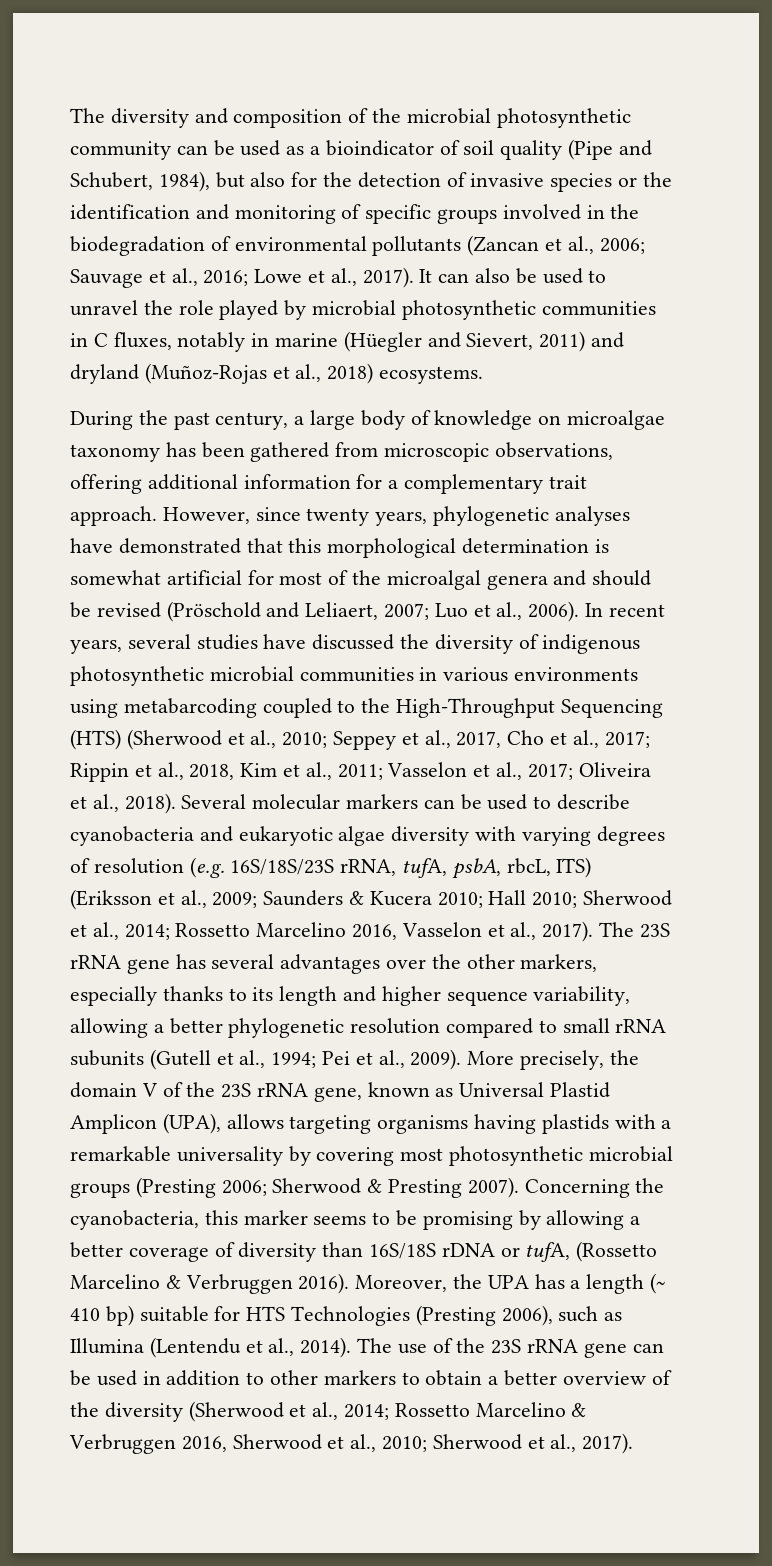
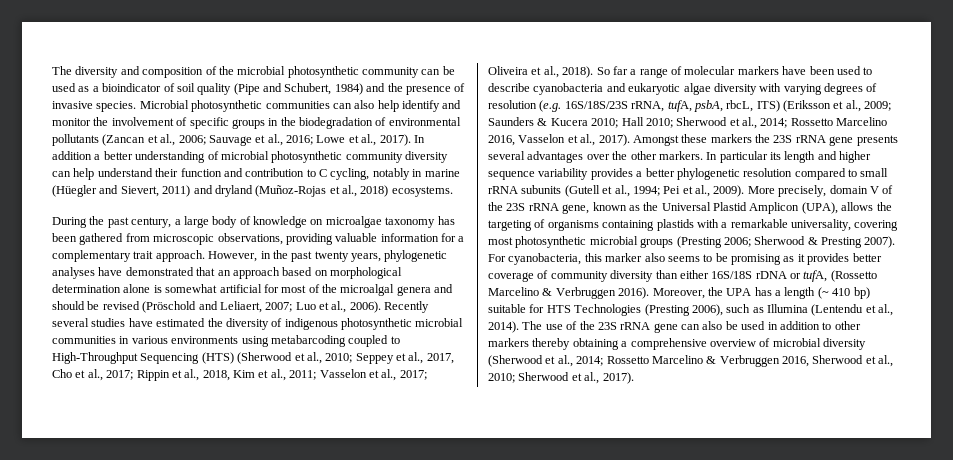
[158,171,672,192] [70,204,336,224] 1984), but also for the detection of invasive species or the identification and monitoring -> [334,83,466,95] [52,100,462,112] [52,117,174,126] 1984) and the presence of invasive species. Microbial photosynthetic communities can also help identify and monitor the involvement
[502,204,581,220] involved -> (265, 124) none
[419,268,607,284] [70,300,656,320] [70,332,172,350] It can also be used to unravel the role played by microbial photosynthetic communities in C fluxes, -> [413,135,425,143] [52,151,448,163] [52,168,370,180] In addition a better understanding of microbial photosynthetic community diversity can help understand their function and contribution to C cycling,
[70,474,238,494] offering additional -> [285,233,378,245] providing valuable
[255,507,301,521] since -> [260,250,313,262] in the past
[288,538,322,553] this -> [217,267,328,279] an approach based on
(590, 546) none -> [123,284,151,293] alone
[585,603,665,617] [70,639,122,654] In recent years, -> [384,301,430,313] Recently
[312,634,395,650] discussed -> [156,318,206,327] estimated
[361,698,391,713] the -> (400, 340) none
[181,794,482,810] Several molecular markers can be -> [596,66,835,78] So far a range of molecular markers have been
[599,922,670,938] [70,954,206,974] The 23S rRNA gene has -> [632,134,898,146] Amongst these markers the 23S rRNA gene presents
[520,954,598,972] [70,986,247,1006] markers, especially thanks to -> [658,151,768,163] markers. In particular
[533,986,631,1006] [70,1018,148,1038] variability, allowing -> [538,168,633,180] variability provides
[609,1050,639,1065] the -> (827, 191) none
(454, 1092) none -> [643,202,659,211] the
[289,1114,537,1134] targeting organisms having -> [876,202,892,211] [488,219,655,231] the targeting of organisms containing
[176,1146,311,1166] universality by -> [791,219,851,231] universality,
[524,1178,665,1198] Concerning the -> [488,254,506,262] For
(308, 1217) none -> [644,253,665,262] also
[518,1210,641,1230] by allowing a -> [783,253,850,265] as it provides
(235, 1249) none -> [550,271,608,282] community
(364, 1249) none -> [679,270,709,279] either
(664, 1348) none -> [702,321,723,330] also
[401,1370,558,1386] to obtain a better -> [532,338,707,350] thereby obtaining a comprehensive
[70,1402,99,1417] the -> [772,338,821,347] microbial

